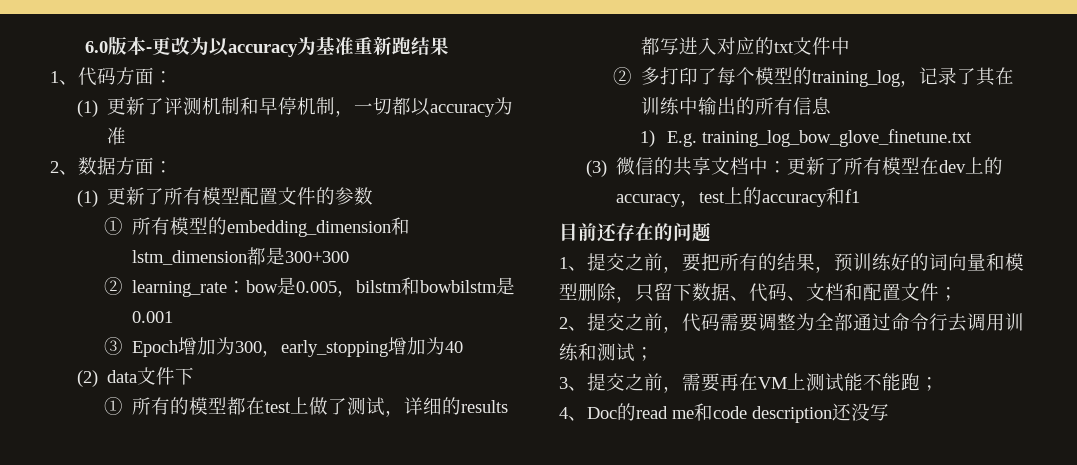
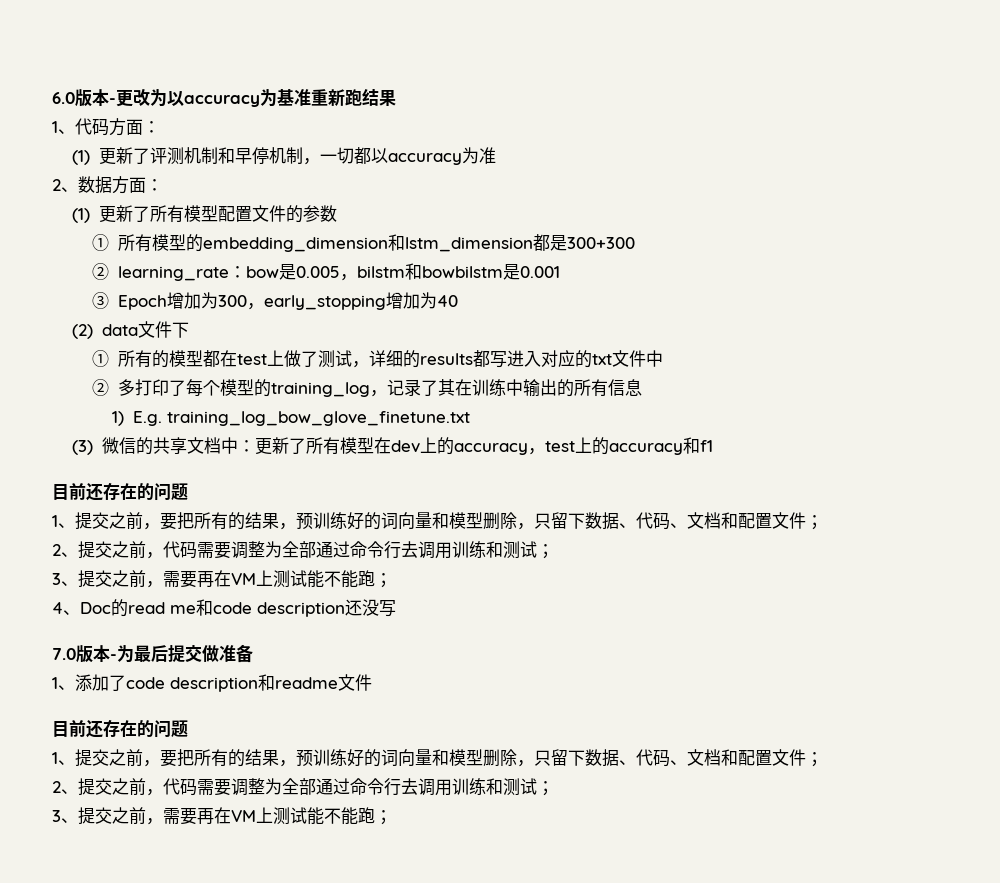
(889, 412) none -> [52,644,253,663] [52,674,372,692] [52,719,188,738] [52,749,823,767] [52,778,554,796] [52,807,392,825] // 7.0版本-为最后提交做准备 // 1、添加了code description和readme文件 // 目前还存在的问题 // 1、提交之前，要把所有的结果，预训练好的词向量和模型删除，只留下数据、代码、文档和配置文件； // 2、提交之前，代码需要调整为全部通过命令行去调用训练和测试； // 3、提交之前，需要再在VM上测试能不能跑；

